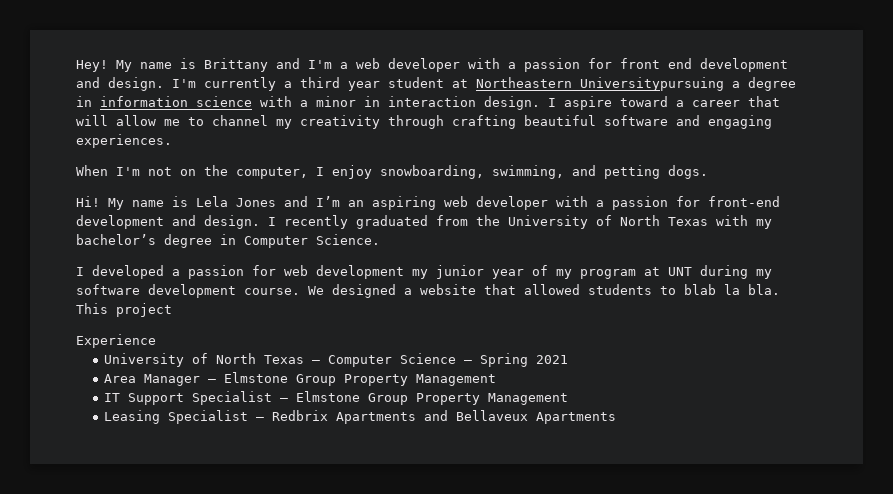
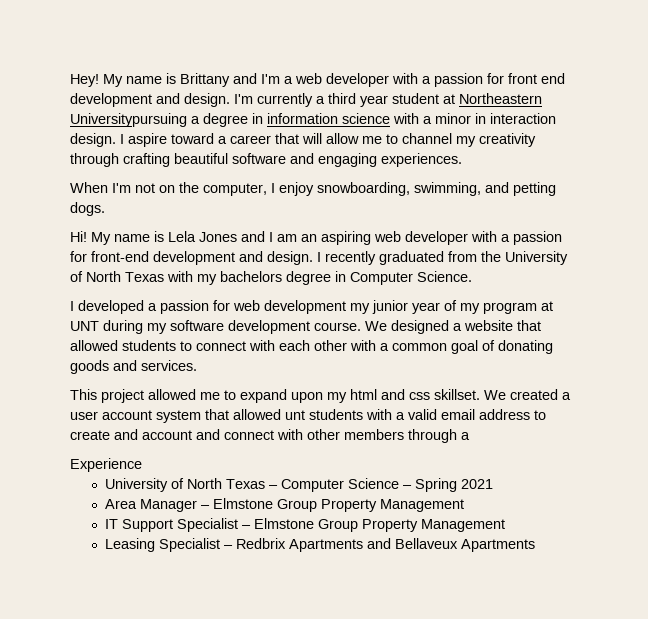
[316,196,340,207] I’m -> [269,232,297,242] I am
[76,234,156,245] bachelor’s -> [220,271,282,282] bachelors
[684,284,780,295] [76,303,172,317] blab la bla. This project -> [196,340,553,354] [70,360,197,374] [70,389,571,403] [70,409,546,423] [70,429,470,443] connect with each other with a common goal of donating goods and services. // This project allowed me to expand upon my html and css skillset. We created a user account system that allowed unt students with a valid email address to create and account and connect with other members through a

